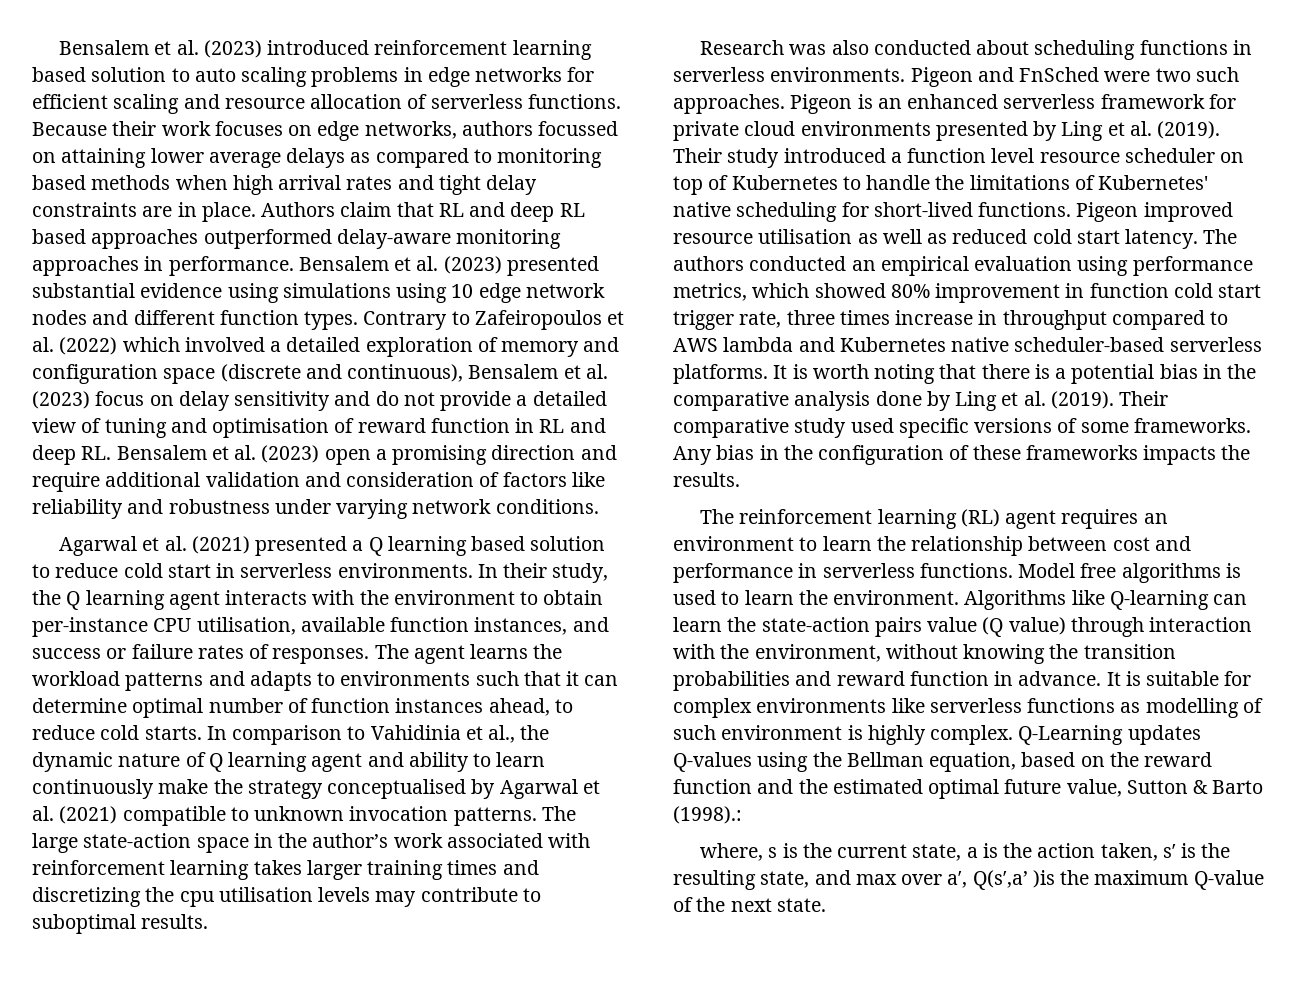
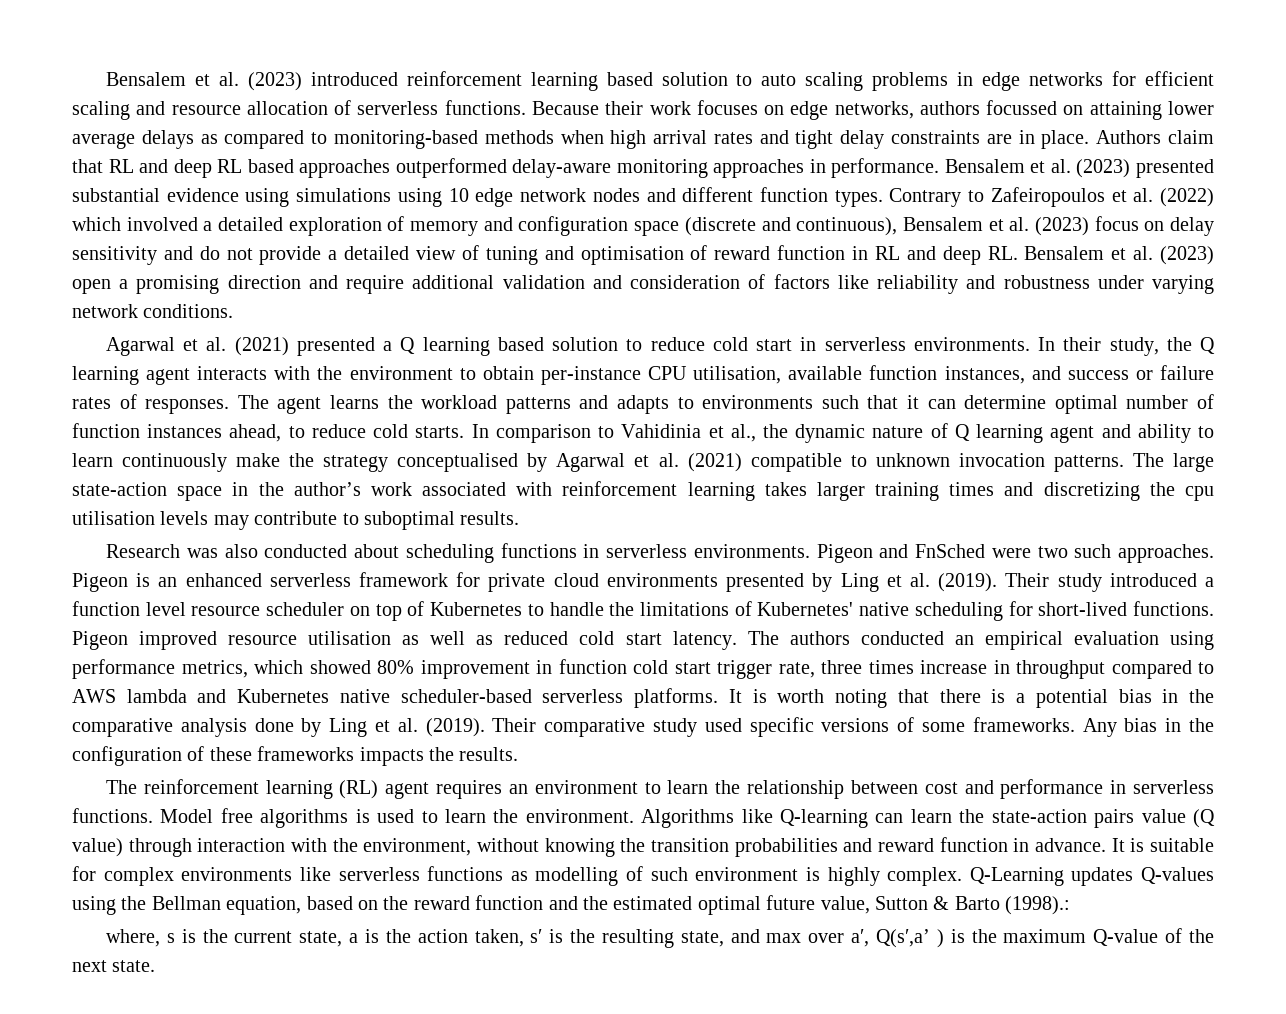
[497,148,603,168] [32,175,86,190] monitoring based -> [333,130,478,149] monitoring-based
[1032,870,1055,888] )is -> [936,929,965,948] ) is

